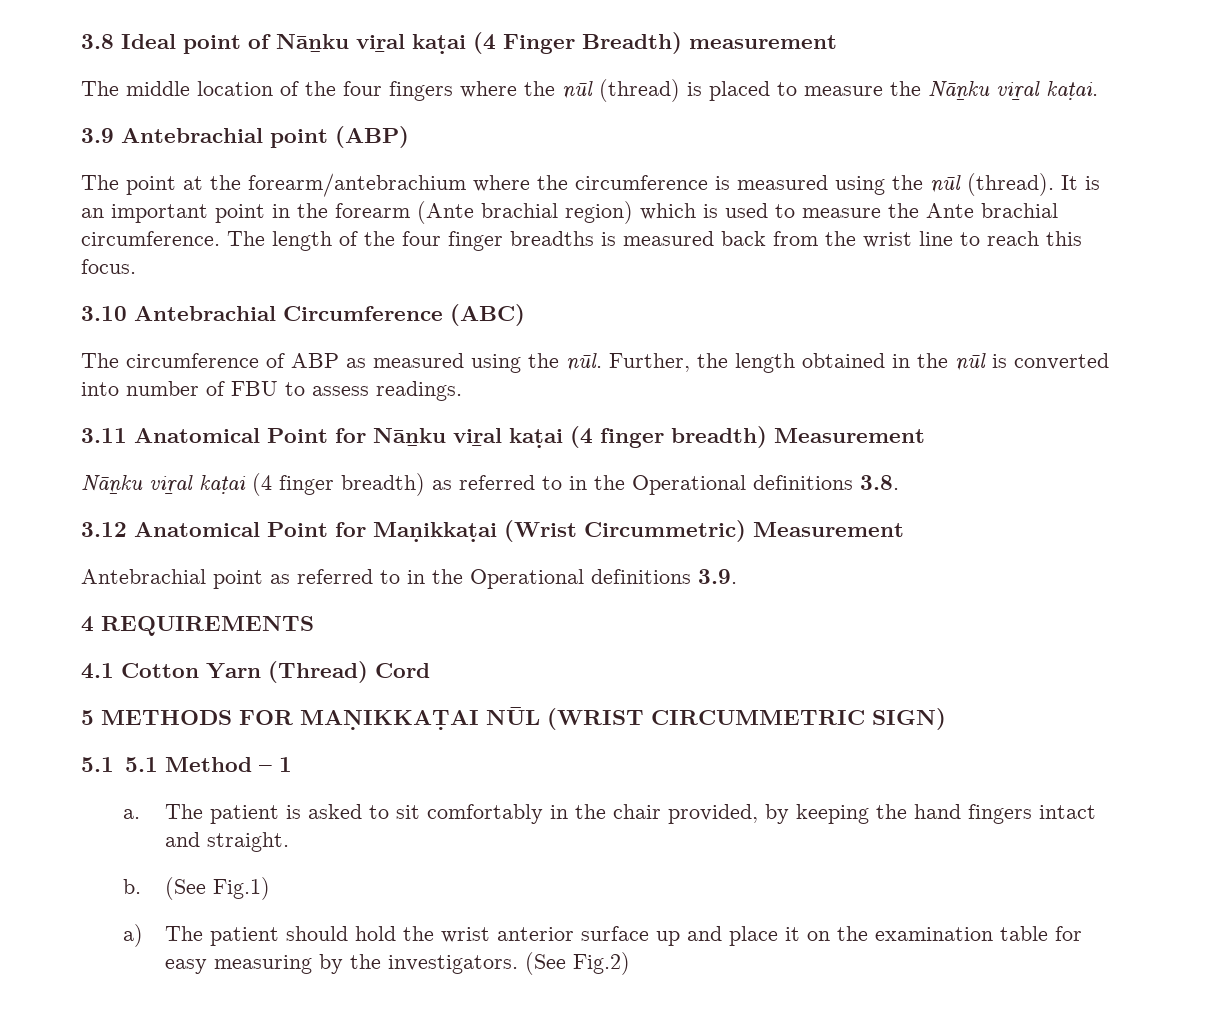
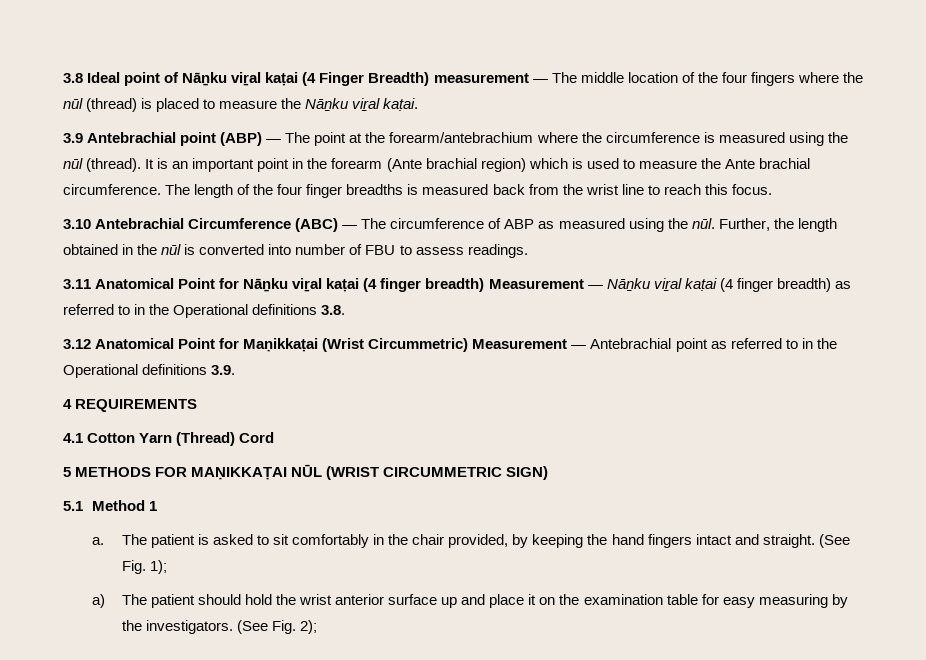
(837, 42) // -> [532,79,548,83] —
(409, 137) // -> [266,139,282,143] —
(525, 315) // -> [342,225,358,229] —
(925, 435) // -> [586,285,604,289] —
(904, 529) // -> [571,345,587,349] —
[124,757,272,772] 5.1 Method – -> [92,500,146,511] Method
[123,877,271,900] // b. (See Fig.1) -> [818,534,850,548] [121,560,167,574] (See Fig. 1);
[573,952,631,975] Fig.2) -> [271,620,318,634] Fig. 2);

